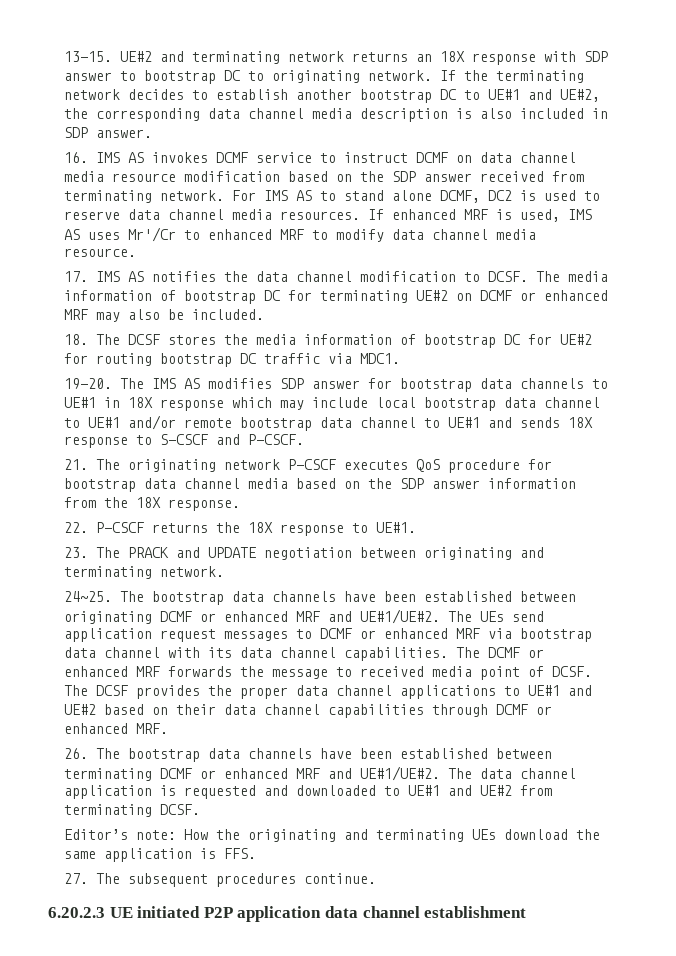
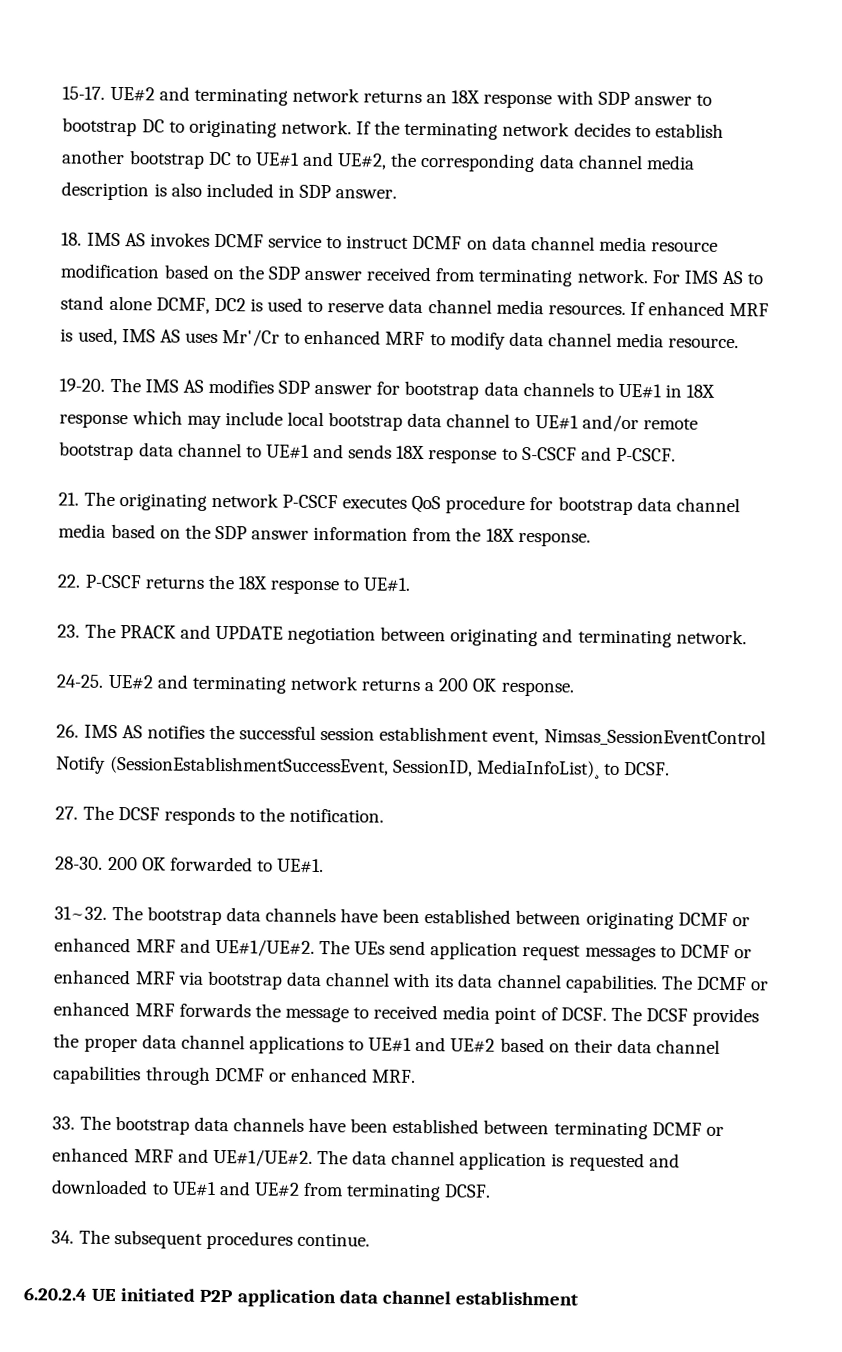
[64,51,113,62] 13-15. -> [62,86,106,100] 15-17.
[64,152,89,163] 16. -> [61,232,83,246] 18.
[64,271,609,282] [64,290,609,304] [64,309,265,322] [64,334,593,348] [64,353,401,367] // 17. IMS AS notifies the data channel modification to DCSF. The media information of bootstrap DC for terminating UE#2 on DCMF or enhanced MRF may also be included. // 18. The DCSF stores the media information of bootstrap DC for UE#2 for routing bootstrap DC traffic via MDC1. -> (740, 343) none
[64,591,113,602] 24~25. -> [56,674,574,697] [56,724,766,747] [56,755,671,779] [55,805,385,826] [55,856,325,874] [54,906,108,920] 24-25. UE#2 and terminating network returns a 200 OK response. // 26. IMS AS notifies the successful session establishment event, Nimsas_SessionEventControl Notify (SessionEstablishmentSuccessEvent, SessionID, MediaInfoList)¸ to DCSF. // 27. The DCSF responds to the notification. // 28-30. 200 OK forwarded to UE#1. // 31~32.
[64,748,89,759] 26. -> [52,1116,76,1130] 33.
[64,829,601,842] [64,848,257,862] [64,873,89,884] Editor’s note: How the originating and terminating UEs download the same application is FFS. // 27. -> [51,1230,75,1244] 34.
[48,907,105,918] 6.20.2.3 -> [23,1287,88,1301] 6.20.2.4

